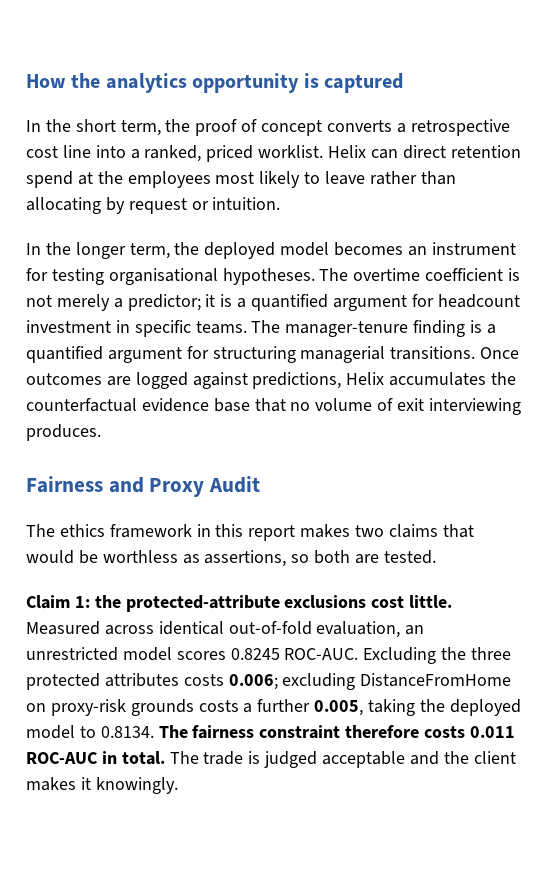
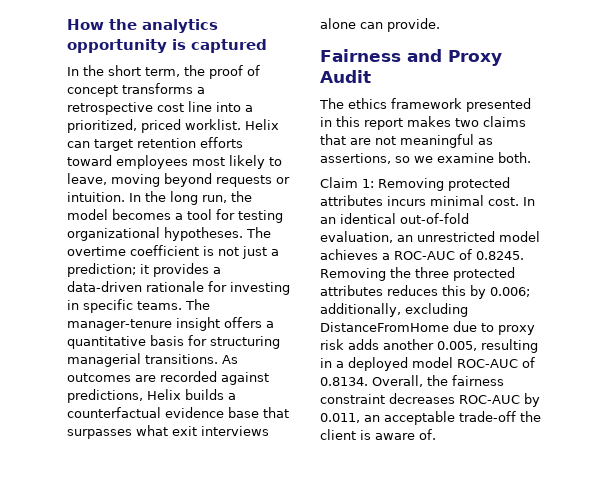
[326,120,392,132] converts -> [122,83,193,94] transforms
[144,145,202,162] ranked, -> [67,119,137,133] prioritized,
[402,145,521,159] [26,171,456,188] [26,197,187,214] direct retention spend at the employees most likely to leave rather than allocating by request -> [94,137,243,151] [67,155,282,169] [67,173,272,187] target retention efforts toward employees most likely to leave, moving beyond requests
[26,242,516,259] // In the longer term, the deployed model becomes an instrument -> [129,191,252,205] [67,209,212,220] In the long run, the model becomes a tool
[108,268,218,285] organisational -> [67,227,160,241] organizational
[56,294,520,311] [26,320,111,333] merely a predictor; it is a quantified argument for headcount investment -> [242,246,279,259] [67,263,221,277] [67,281,290,295] just a prediction; it provides a data-driven rationale for investing
[413,320,496,337] [26,346,182,363] finding is a quantified argument -> [176,317,274,331] [67,335,184,349] insight offers a quantitative basis
[480,347,520,359] Once -> [222,355,238,364] As
[135,372,188,389] logged -> [160,371,217,382] recorded
[389,372,517,386] accumulates the -> [185,389,236,400] builds a
[290,398,521,415] [26,424,101,441] no volume of exit interviewing produces. -> [67,425,269,439] [320,18,440,32] surpasses what exit interviews alone can provide.
(192, 531) none -> [466,98,531,112] presented
[26,550,436,567] [26,595,453,612] [26,621,154,635] would be worthless as assertions, so both are tested. // Claim 1: the protected-attribute exclusions cost little. Measured across -> [350,134,493,148] [320,152,531,164] [320,177,510,191] [320,195,535,206] [320,217,336,224] are not meaningful as assertions, so we examine both. // Claim 1: Removing protected attributes incurs minimal cost. In an
[176,647,512,664] [26,673,512,690] [26,699,521,716] [26,725,515,739] [26,751,516,768] [26,777,178,794] scores 0.8245 ROC-AUC. Excluding the three protected attributes costs 0.006; excluding DistanceFromHome on proxy-risk grounds costs a further 0.005, taking the deployed model to 0.8134. The fairness constraint therefore costs 0.011 ROC-AUC in total. The trade is judged acceptable and the client makes it knowingly. -> [320,249,524,260] [320,267,515,281] [320,285,530,299] [320,303,468,317] [320,321,535,335] [320,339,538,353] [320,357,535,371] [320,375,504,387] [320,393,540,407] [320,411,541,425] [320,429,436,440] achieves a ROC-AUC of 0.8245. Removing the three protected attributes reduces this by 0.006; additionally, excluding DistanceFromHome due to proxy risk adds another 0.005, resulting in a deployed model ROC-AUC of 0.8134. Overall, the fairness constraint decreases ROC-AUC by 0.011, an acceptable trade-off the client is aware of.

